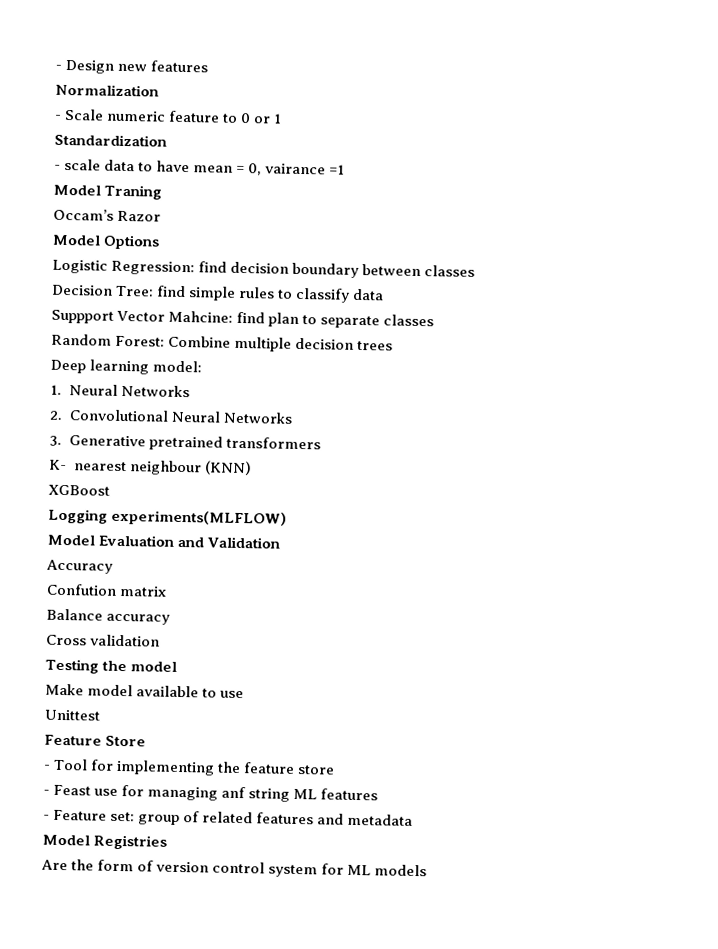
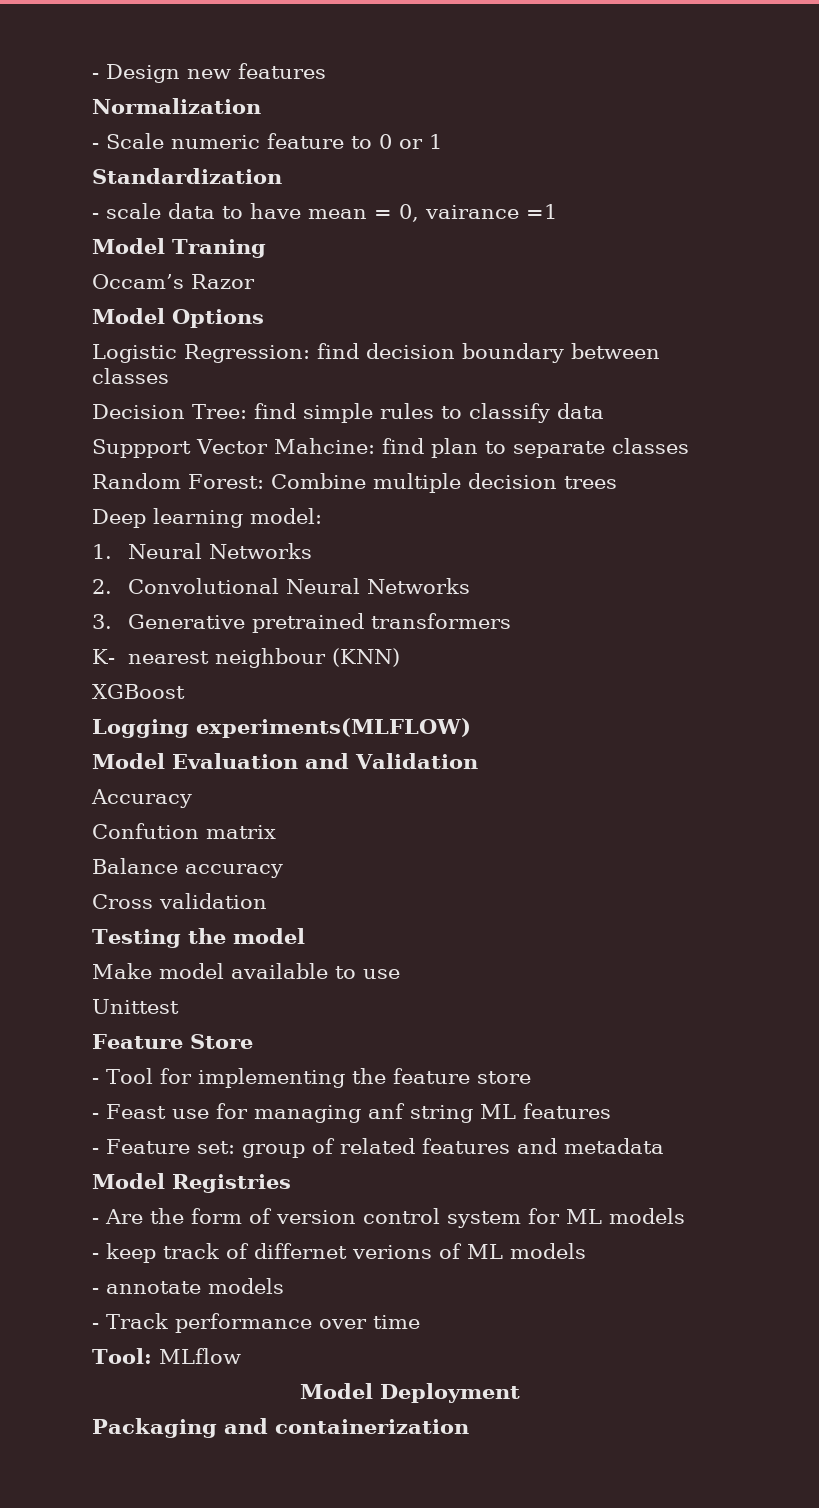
(168, 842) none -> [92,1218,99,1224] -
(428, 870) none -> [92,1243,586,1263] [92,1278,284,1294] [92,1313,420,1333] [92,1348,241,1364] [299,1383,520,1403] [92,1418,469,1438] // - keep track of differnet verions of ML models // - annotate models // - Track performance over time // Tool: MLflow // Model Deployment // Packaging and containerization

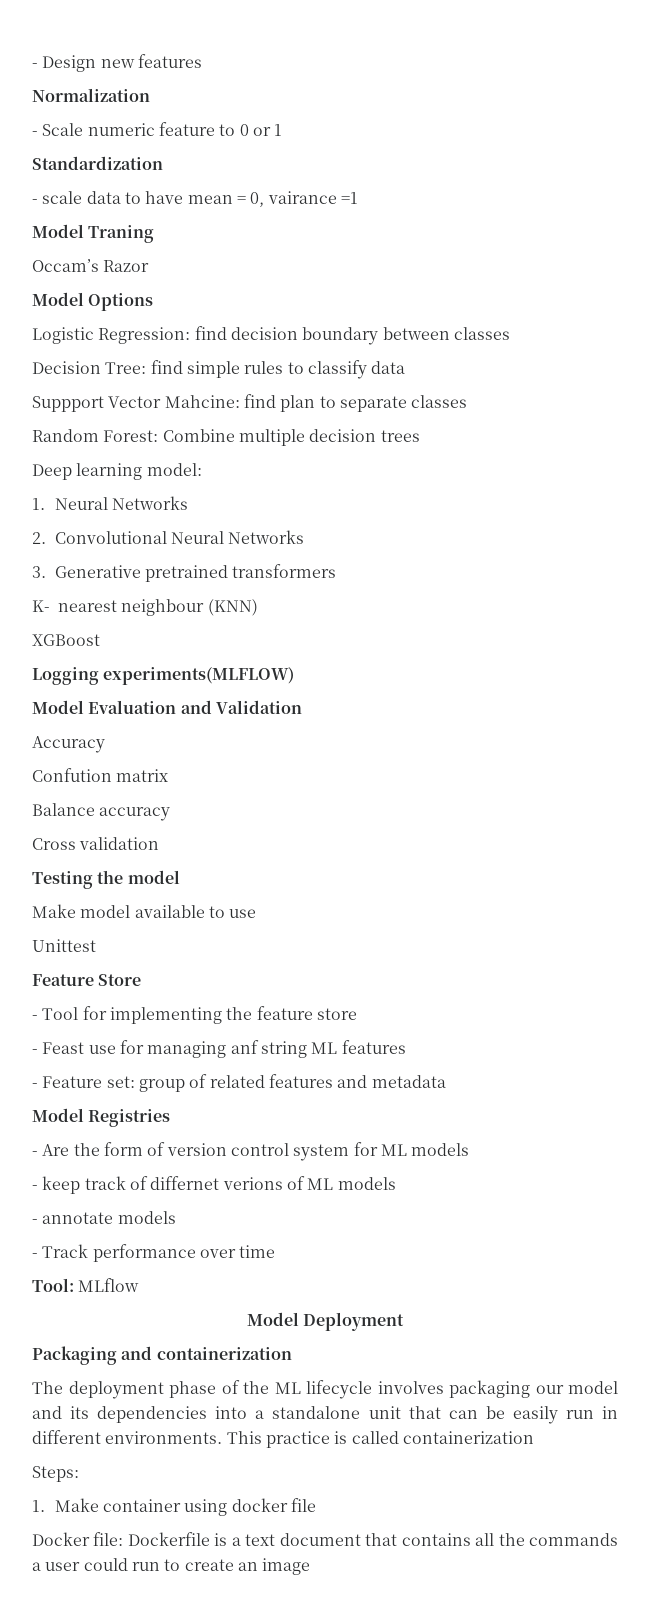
(469, 1426) none -> [32,1380,618,1399] [32,1406,618,1424] [32,1430,534,1448] [32,1466,79,1482] [32,1498,316,1516] [32,1532,618,1546] [32,1558,311,1575] // The deployment phase of the ML lifecycle involves packaging our model and its dependencies into a standalone unit that can be easily run in different environments. This practice is called containerization // Steps: // 1. Make container using docker file // Docker file: Dockerfile is a text document that contains all the commands a user could run to create an image

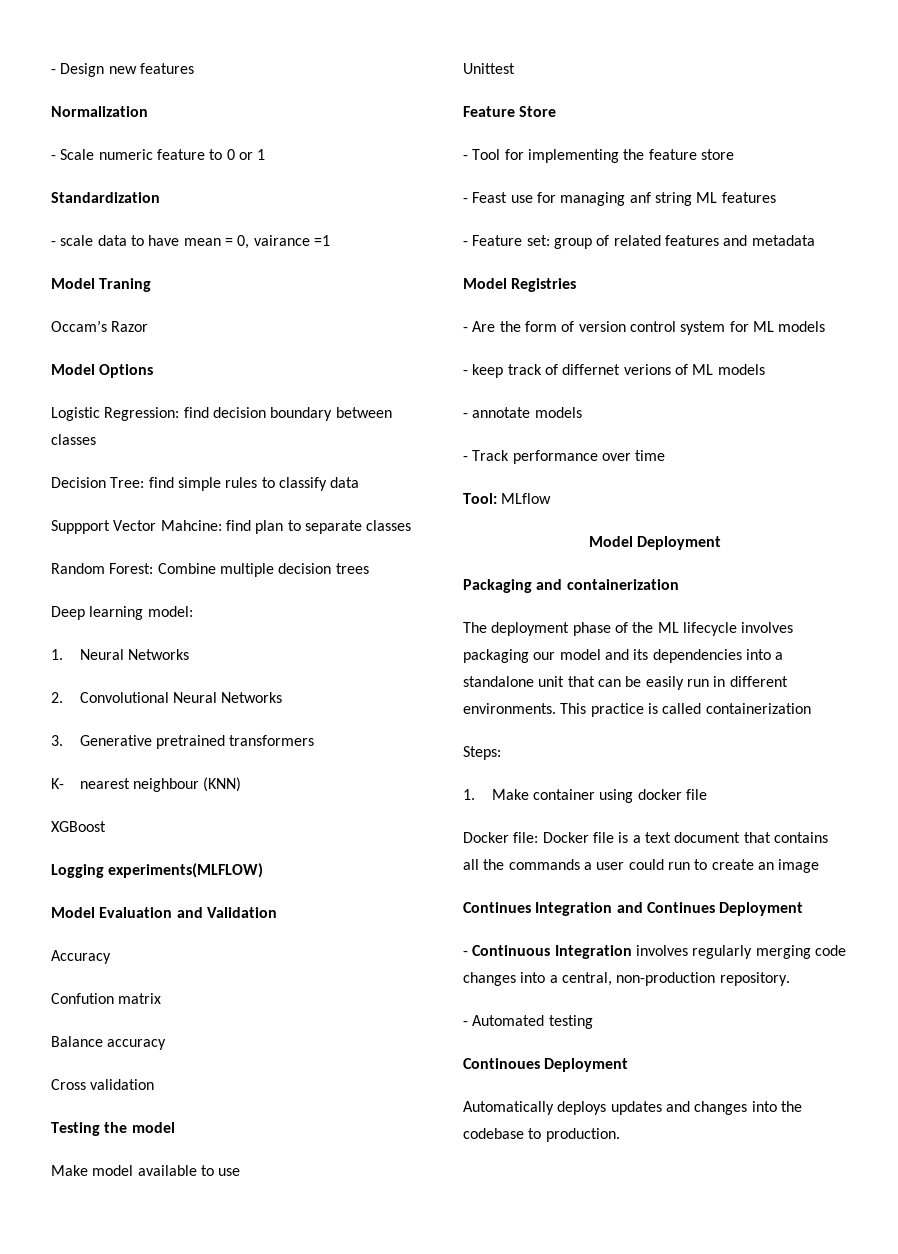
[127,1532,210,1546] Dockerfile -> [542,832,614,843] Docker file
(311, 1566) none -> [463,902,804,916] [463,945,846,959] [463,972,790,986] [463,1015,593,1029] [463,1058,629,1072] [463,1101,802,1115] [463,1128,620,1142] // Continues Integration and Continues Deployment // - Continuous Integration involves regularly merging code changes into a central, non-production repository. // - Automated testing // Continoues Deployment // Automatically deploys updates and changes into the codebase to production.

